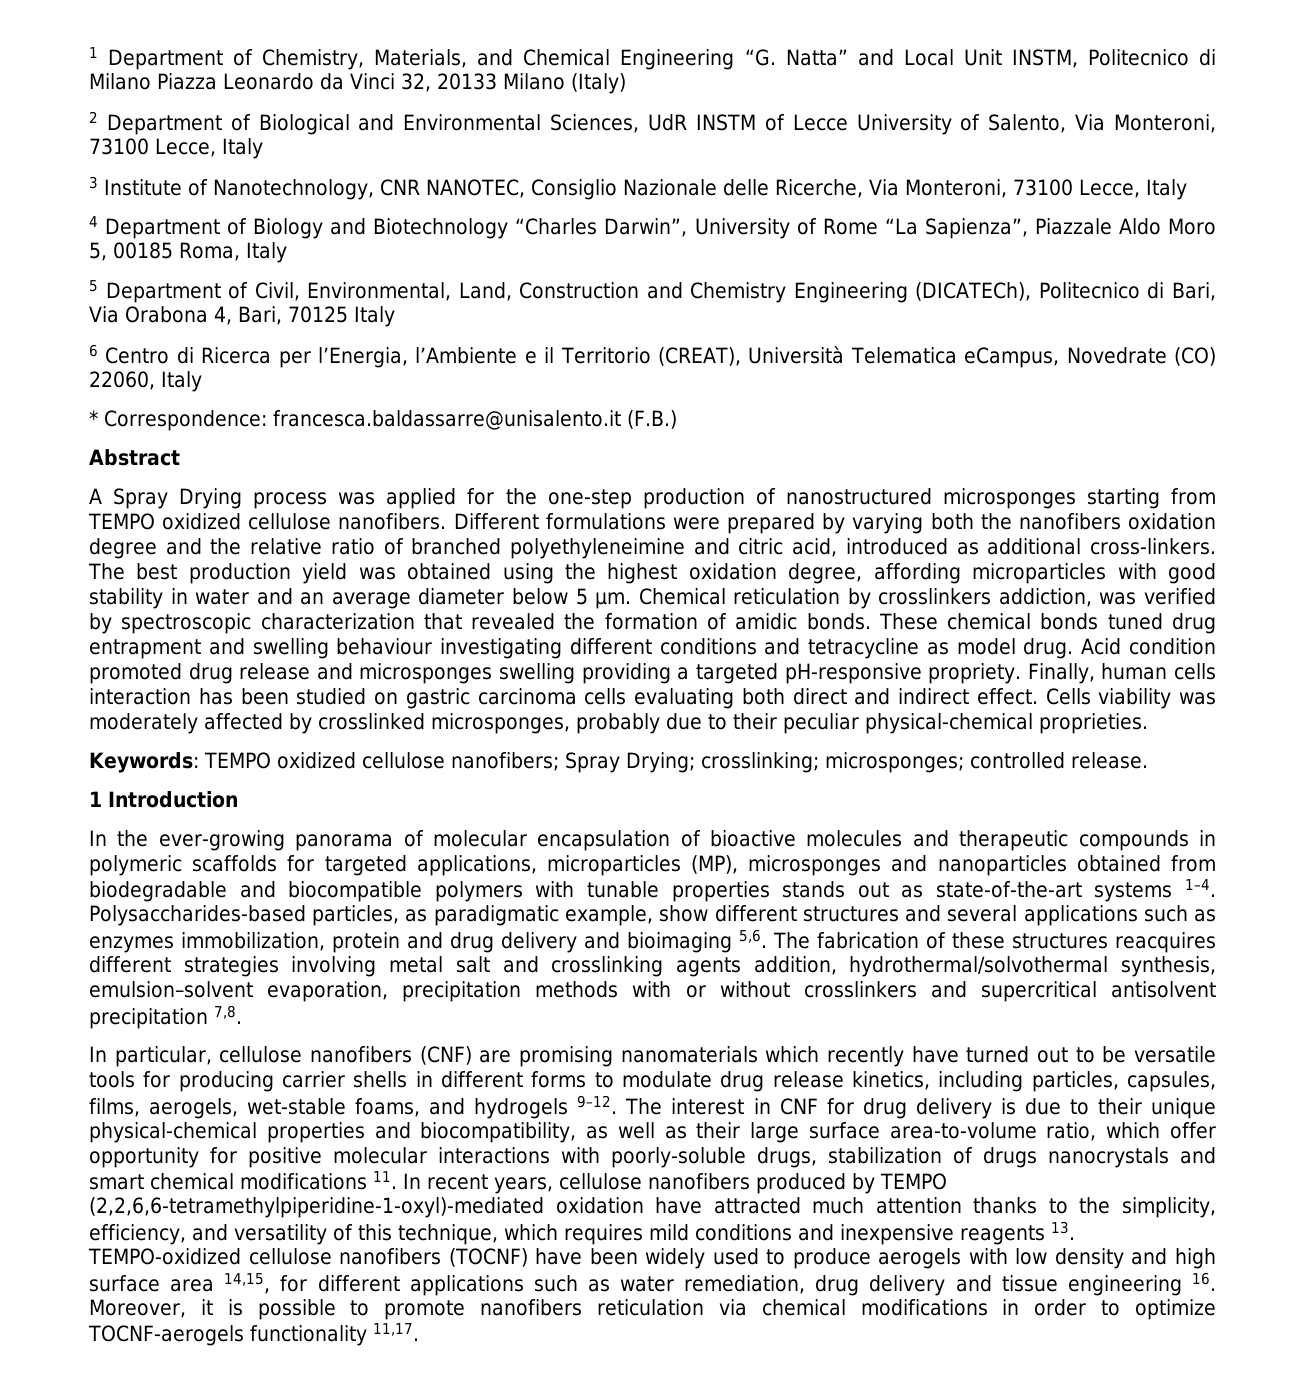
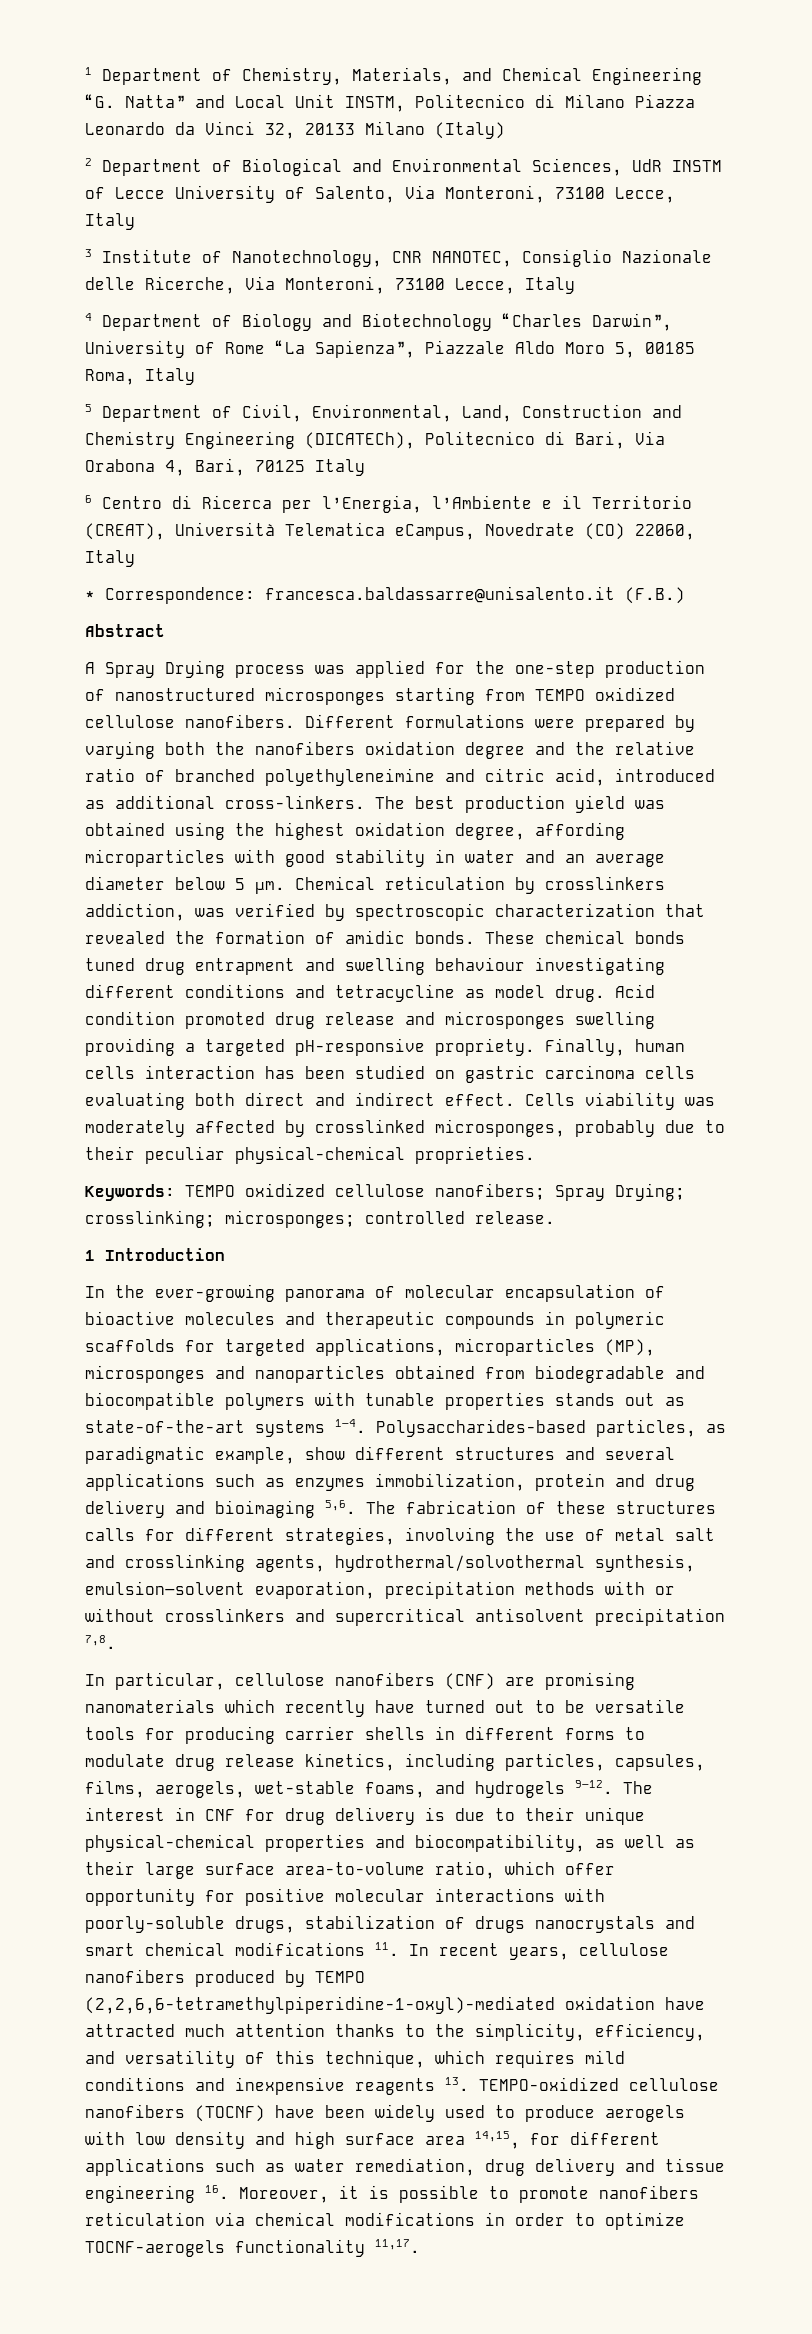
[1115,932,1216,953] [89,956,377,977] reacquires different strategies involving -> [85,1527,605,1545] calls for different strategies, involving the use of
[675,956,837,977] agents addition, -> [255,1555,325,1572] agents,

